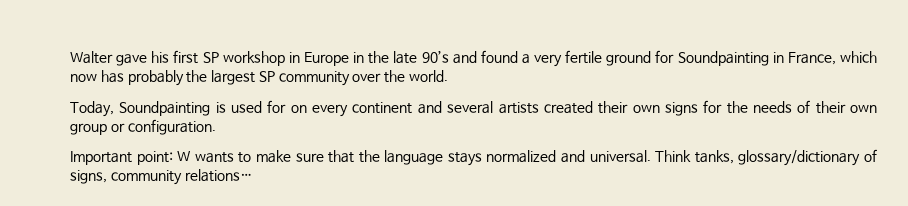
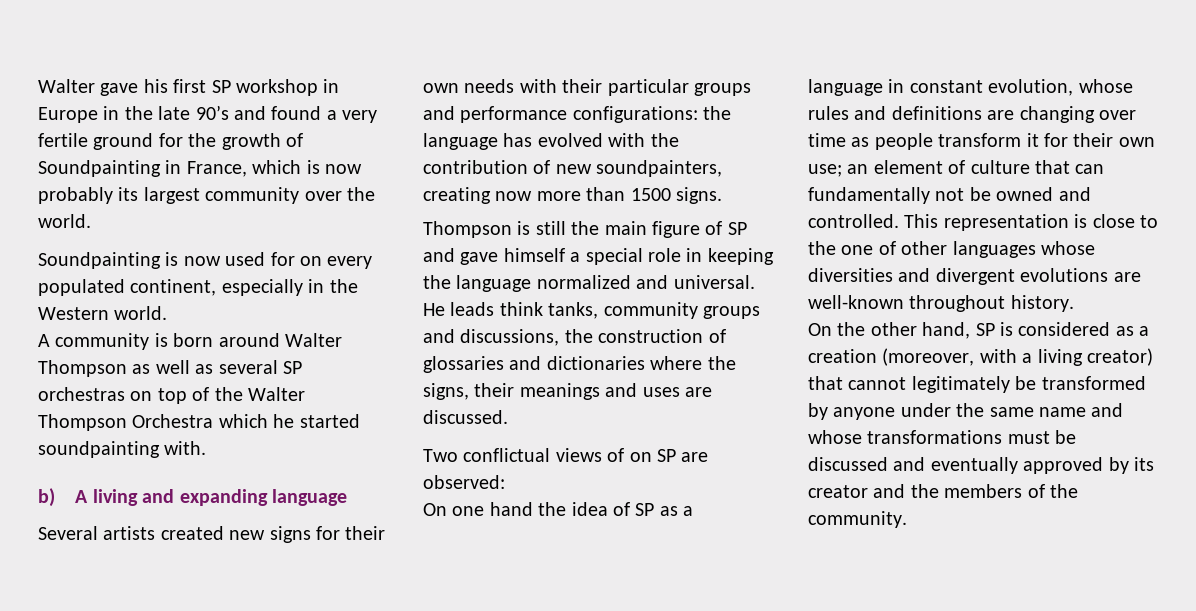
(675, 56) none -> [188,133,303,150] the growth of
[70,70,275,86] now has probably the largest SP -> [306,160,362,174] [38,187,200,204] is now probably its largest
[70,101,114,117] Today, -> (91, 221) none
(226, 107) none -> [183,256,221,266] now
[352,100,877,116] [70,119,216,135] [70,149,878,166] [70,169,252,185] continent and several artists created their own signs for the needs of their own group or configuration. // Important point: W wants to make sure that the language stays normalized and universal. Think tanks, glossary/dictionary of signs, community relations… -> [38,279,358,296] [38,306,168,320] [38,333,342,350] [38,360,302,377] [38,387,305,404] [38,414,360,431] [38,441,207,458] [38,488,348,507] [38,526,386,543] [423,79,751,96] [423,106,732,123] [423,133,679,150] [423,160,723,177] [423,187,722,204] [423,221,747,238] [423,248,774,265] [423,275,755,292] [423,302,760,319] [423,329,726,346] [423,356,736,373] [423,383,712,400] [423,410,508,424] [423,448,709,462] [423,475,505,489] [423,502,694,516] [808,79,1133,96] [808,106,1136,123] [808,133,1155,150] [808,160,1105,177] [808,187,1091,204] [808,214,1158,231] [808,241,1095,258] [808,268,1141,285] [808,295,1074,312] [808,322,1150,339] [808,348,1153,366] [808,376,1146,393] [808,403,1124,420] [808,430,1077,444] [808,457,1154,474] [808,484,1078,498] [808,511,907,528] populated continent, especially in the Western world. // A community is born around Walter Thompson as well as several SP orchestras on top of the Walter Thompson Orchestra which he started soundpainting with. // b) A living and expanding language // Several artists created new signs for their own needs with their particular groups and performance configurations: the language has evolved with the contribution of new soundpainters, creating now more than 1500 signs. // Thompson is still the main figure of SP and gave himself a special role in keeping the language normalized and universal. He leads think tanks, community groups and discussions, the construction of glossaries and dictionaries where the signs, their meanings and uses are discussed. // Two conflictual views of on SP are observed: // On one hand the idea of SP as a language in constant evolution, whose rules and definitions are changing over time as people transform it for their own use; an element of culture that can fundamentally not be owned and controlled. This representation is close to the one of other languages whose diversities and divergent evolutions are well-known throughout history. // On the other hand, SP is considered as a creation (moreover, with a living creator) that cannot legitimately be transformed by anyone under the same name and whose transformations must be discussed and eventually approved by its creator and the members of the community.

